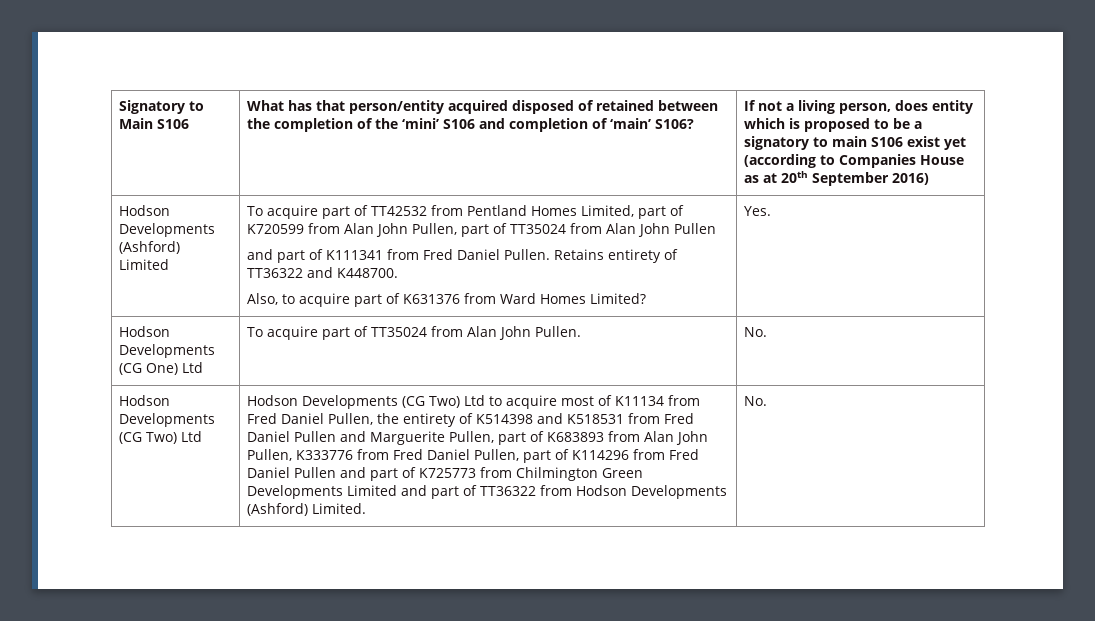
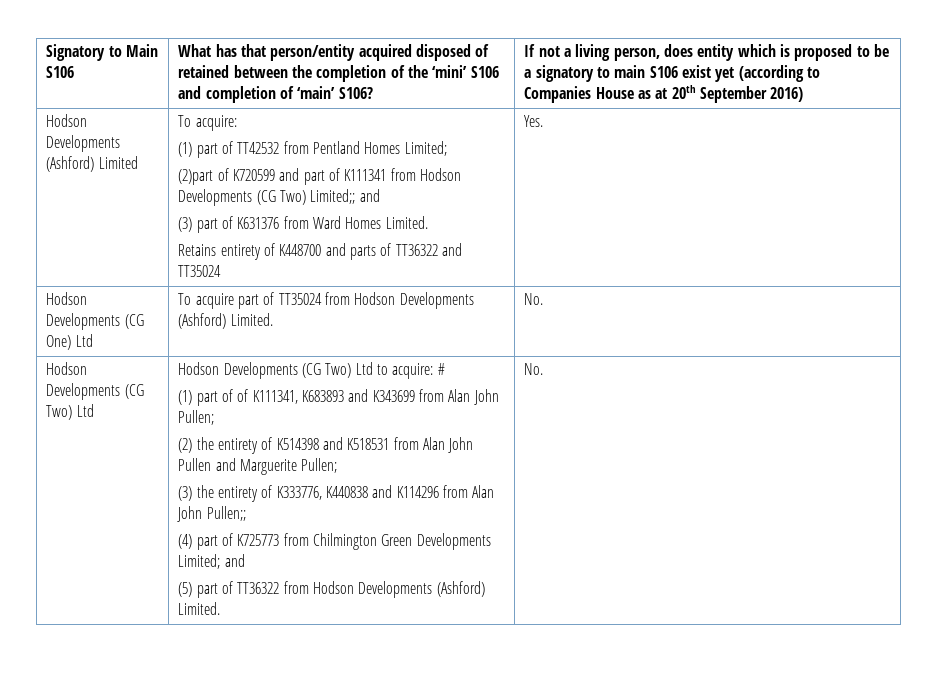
[266,205,318,219] acquire -> [195,115,237,131] [178,142,193,157] acquire: // (1)
[580,205,684,219] [246,223,716,237] Limited, part of K720599 from Alan John Pullen, part of TT35024 from Alan John Pullen // -> [404,141,447,156] [178,168,275,185] Limited; // (2)part of K720599
[422,249,678,263] [246,267,398,278] [246,293,350,307] Fred Daniel Pullen. Retains entirety of TT36322 and K448700. // Also, to acquire -> [419,168,461,181] [178,189,380,206] [178,217,193,232] Hodson Developments (CG Two) Limited;; and // (3)
[589,293,646,304] Limited? -> [385,216,428,229] [178,243,462,260] [178,265,222,277] Limited. // Retains entirety of K448700 and parts of TT36322 and TT35024
[466,326,581,340] Alan John Pullen. -> [354,292,474,309] [178,313,273,329] Hodson Developments (Ashford) Limited.
[505,395,700,409] [246,413,373,425] acquire most of K11134 from Fred Daniel Pullen, -> [392,363,445,379] [178,389,499,406] [178,410,215,425] [178,438,193,453] acquire: # // (1) part of of K111341, K683893 and K343699 from Alan John Pullen; // (2)
[663,413,694,424] [246,431,290,442] Fred Daniel -> [422,437,474,453] Alan John
[448,431,708,445] [246,449,699,463] [246,467,366,478] Pullen, part of K683893 from Alan John Pullen, K333776 from Fred Daniel Pullen, part of K114296 from Fred Daniel Pullen and -> [301,458,338,473] [178,485,495,502] [177,506,246,522] [178,534,193,549] Pullen; // (3) the entirety of K333776, K440838 and K114296 from Alan John Pullen;; // (4)
[346,485,427,496] Limited and -> [178,554,245,569] [178,582,193,597] Limited; and // (5)

